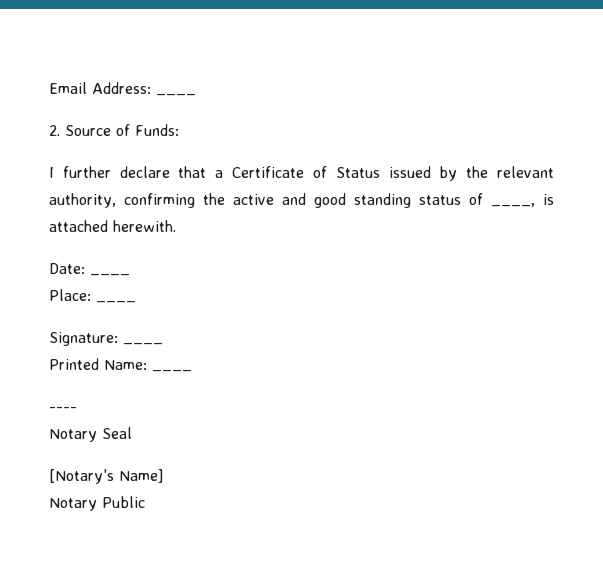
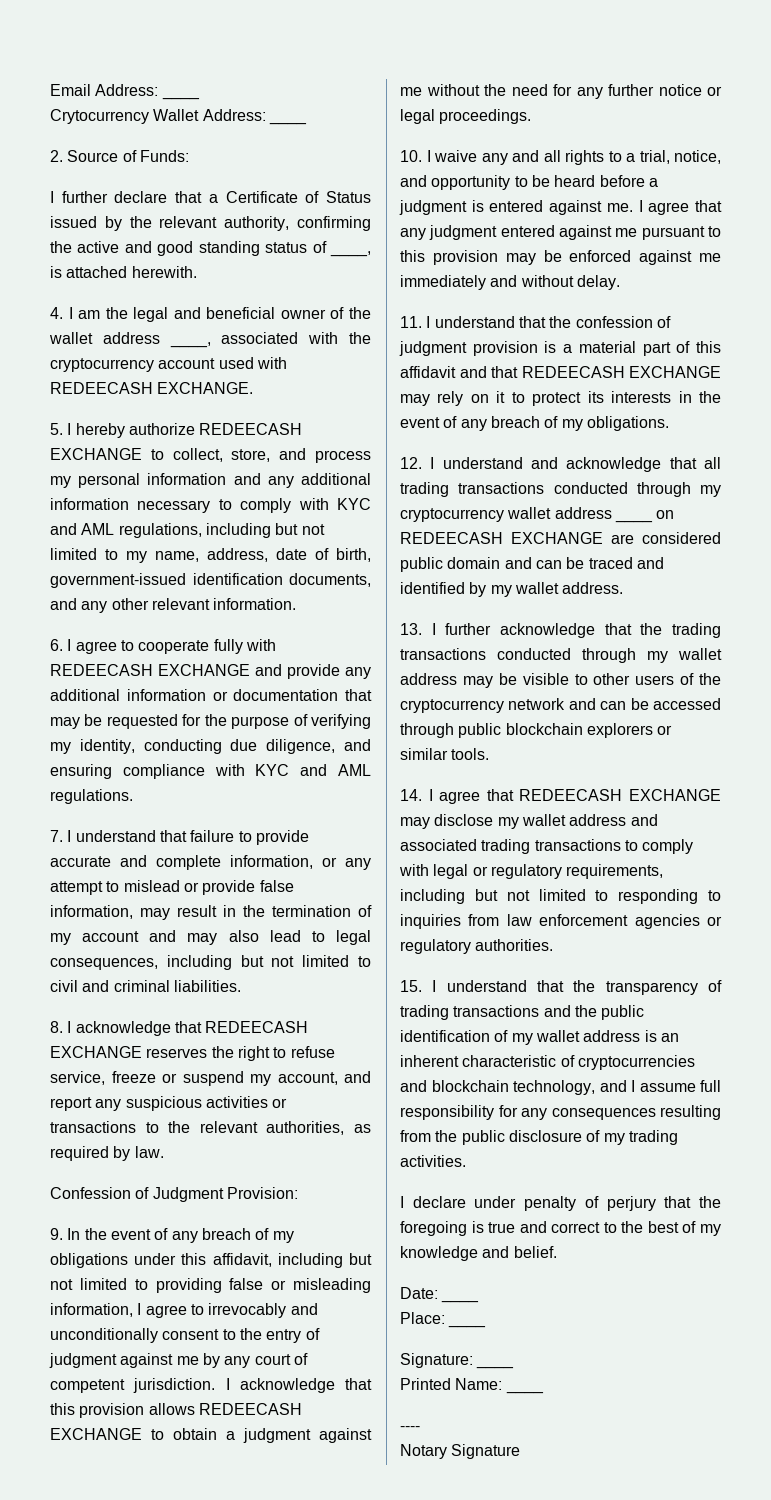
(196, 95) none -> [50,109,266,124] [268,121,307,125] // Crytocurrency Wallet Address: ____
(176, 226) none -> [50,307,371,322] [49,332,371,348] [50,357,287,372] [50,382,254,394] [50,423,303,438] [50,448,371,463] [50,473,372,488] [50,498,371,513] [50,523,325,538] [50,548,371,563] [50,573,371,588] [50,598,297,613] [50,639,276,654] [50,664,371,679] [50,689,372,701] [50,714,371,729] [50,739,372,754] [50,764,371,779] [50,789,133,804] [50,830,309,845] [50,855,371,870] [50,880,294,895] [50,905,372,920] [50,930,371,945] [50,955,371,970] [50,980,241,992] [50,1021,309,1036] [50,1046,335,1061] [50,1071,371,1086] [50,1096,288,1111] [50,1121,371,1135] [50,1146,164,1161] [50,1187,298,1202] [50,1228,294,1243] [50,1253,372,1268] [50,1278,372,1293] [50,1303,318,1318] [50,1328,320,1343] [49,1353,308,1368] [50,1378,372,1393] [50,1403,302,1418] [50,1428,372,1443] [400,84,722,99] [400,109,532,124] [400,150,721,165] [400,175,658,190] [399,200,722,215] [400,225,721,240] [400,250,721,265] [400,275,620,290] [400,316,671,328] [399,341,721,356] [400,366,721,378] [400,391,721,406] [400,416,669,431] [400,457,721,472] [400,482,721,497] [400,507,612,522] [614,519,653,523] [656,510,675,519] [400,532,721,544] [400,557,664,572] [400,582,624,597] [400,623,721,638] [400,648,722,663] [400,673,721,688] [400,698,721,713] [400,723,673,738] [400,748,490,760] [400,789,721,804] [400,814,658,829] [400,839,694,854] [399,864,664,879] [400,889,721,904] [400,914,722,929] [400,939,554,954] [400,980,722,995] [400,1005,645,1020] [400,1030,679,1045] [400,1055,695,1070] [400,1080,721,1095] [400,1105,721,1120] [400,1130,678,1145] [400,1155,466,1167] [400,1196,721,1211] [400,1221,721,1236] [400,1246,557,1261] // 4. I am the legal and beneficial owner of the wallet address ____, associated with the cryptocurrency account used with REDEECASH EXCHANGE. // 5. I hereby authorize REDEECASH EXCHANGE to collect, store, and process my personal information and any additional information necessary to comply with KYC and AML regulations, including but not limited to my name, address, date of birth, government-issued identification documents, and any other relevant information. // 6. I agree to cooperate fully with REDEECASH EXCHANGE and provide any additional information or documentation that may be requested for the purpose of verifying my identity, conducting due diligence, and ensuring compliance with KYC and AML regulations. // 7. I understand that failure to provide accurate and complete information, or any attempt to mislead or provide false information, may result in the termination of my account and may also lead to legal consequences, including but not limited to civil and criminal liabilities. // 8. I acknowledge that REDEECASH EXCHANGE reserves the right to refuse service, freeze or suspend my account, and report any suspicious activities or transactions to the relevant authorities, as required by law. // Confession of Judgment Provision: // 9. In the event of any breach of my obligations under this affidavit, including but not limited to providing false or misleading information, I agree to irrevocably and unconditionally consent to the entry of judgment against me by any court of competent jurisdiction. I acknowledge that this provision allows REDEECASH EXCHANGE to obtain a judgment against me without the need for any further notice or legal proceedings. // 10. I waive any and all rights to a trial, notice, and opportunity to be heard before a judgment is entered against me. I agree that any judgment entered against me pursuant to this provision may be enforced against me immediately and without delay. // 11. I understand that the confession of judgment provision is a material part of this affidavit and that REDEECASH EXCHANGE may rely on it to protect its interests in the event of any breach of my obligations. // 12. I understand and acknowledge that all trading transactions conducted through my cryptocurrency wallet address ____ on REDEECASH EXCHANGE are considered public domain and can be traced and identified by my wallet address. // 13. I further acknowledge that the trading transactions conducted through my wallet address may be visible to other users of the cryptocurrency network and can be accessed through public blockchain explorers or similar tools. // 14. I agree that REDEECASH EXCHANGE may disclose my wallet address and associated trading transactions to comply with legal or regulatory requirements, including but not limited to responding to inquiries from law enforcement agencies or regulatory authorities. // 15. I understand that the transparency of trading transactions and the public identification of my wallet address is an inherent characteristic of cryptocurrencies and blockchain technology, and I assume full responsibility for any consequences resulting from the public disclosure of my trading activities. // I declare under penalty of perjury that the foregoing is true and correct to the best of my knowledge and belief.
[102,427,132,439] [49,469,164,484] [49,496,145,511] Seal // [Notary's Name] // Notary Public -> [451,1444,521,1459] Signature

